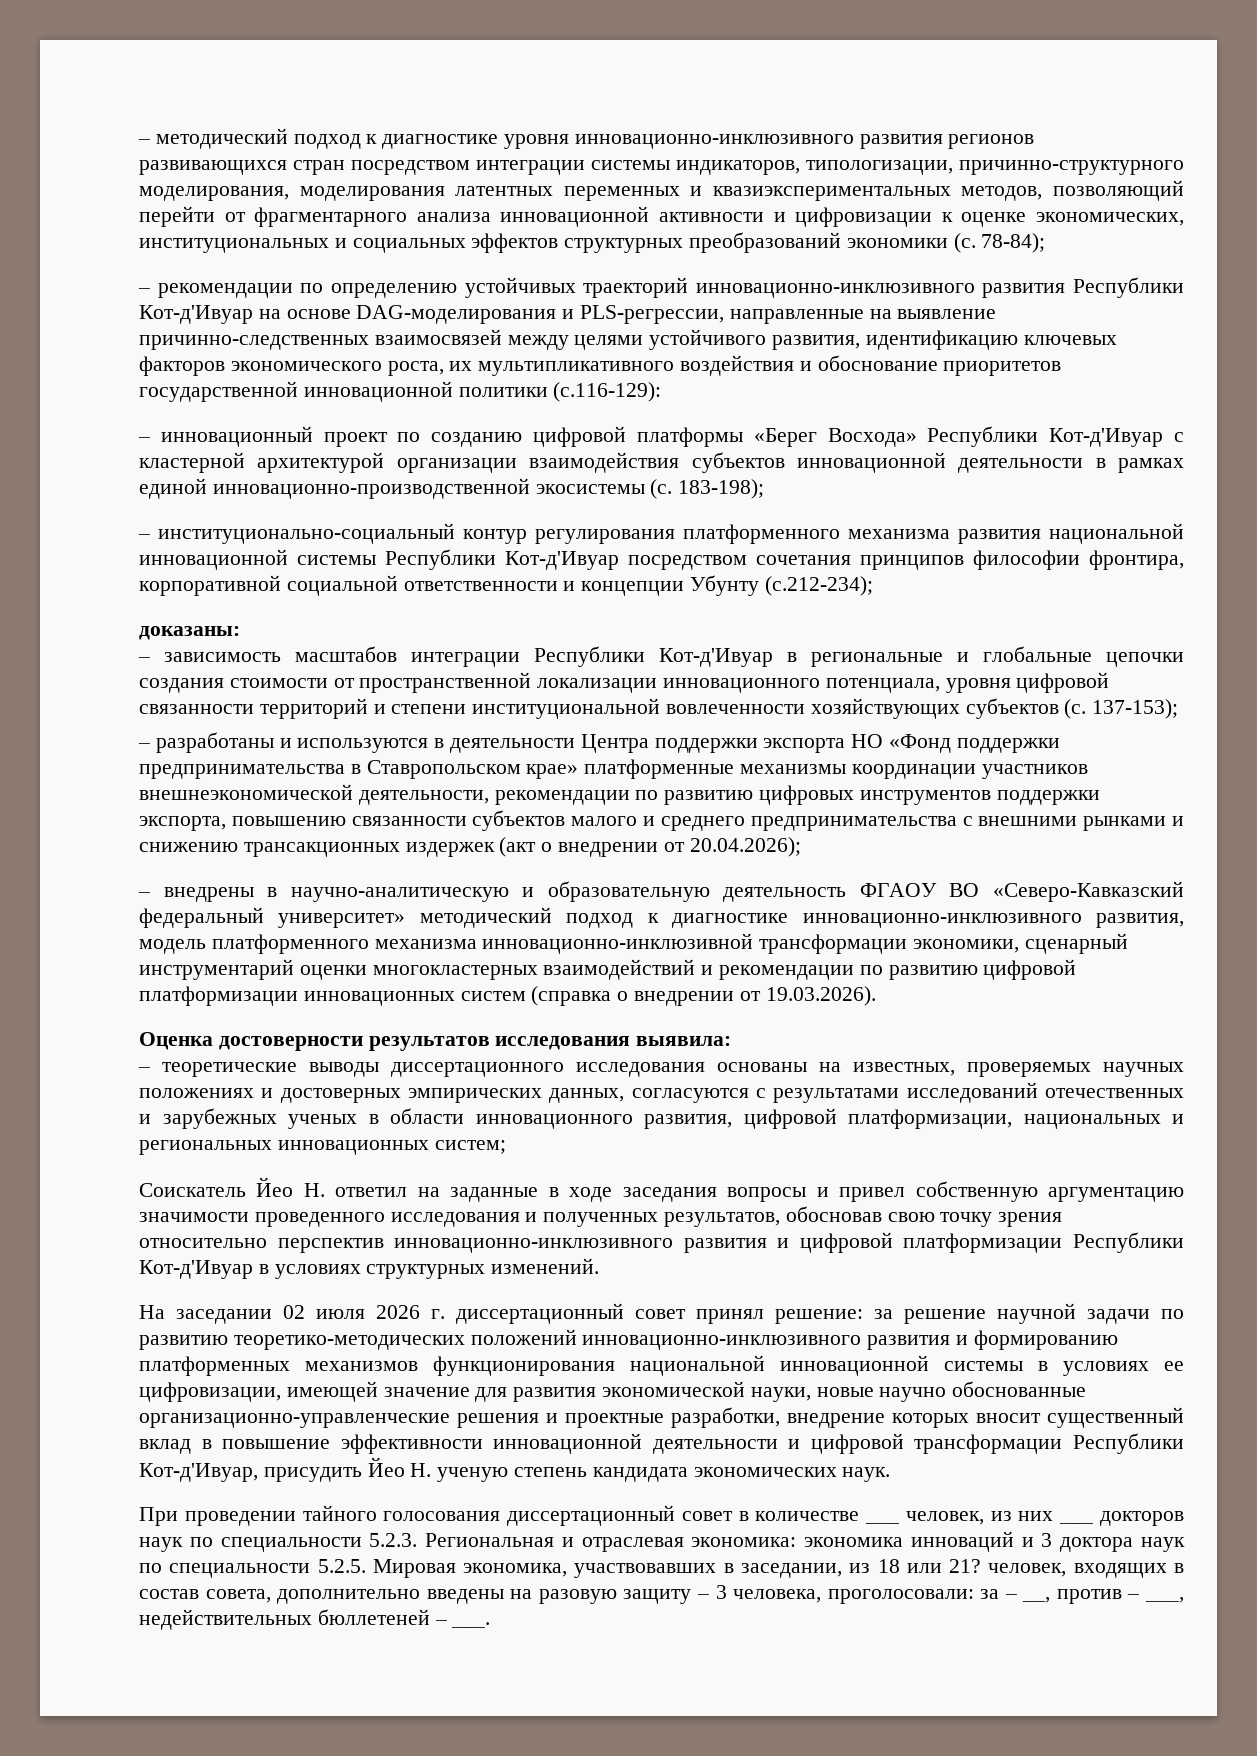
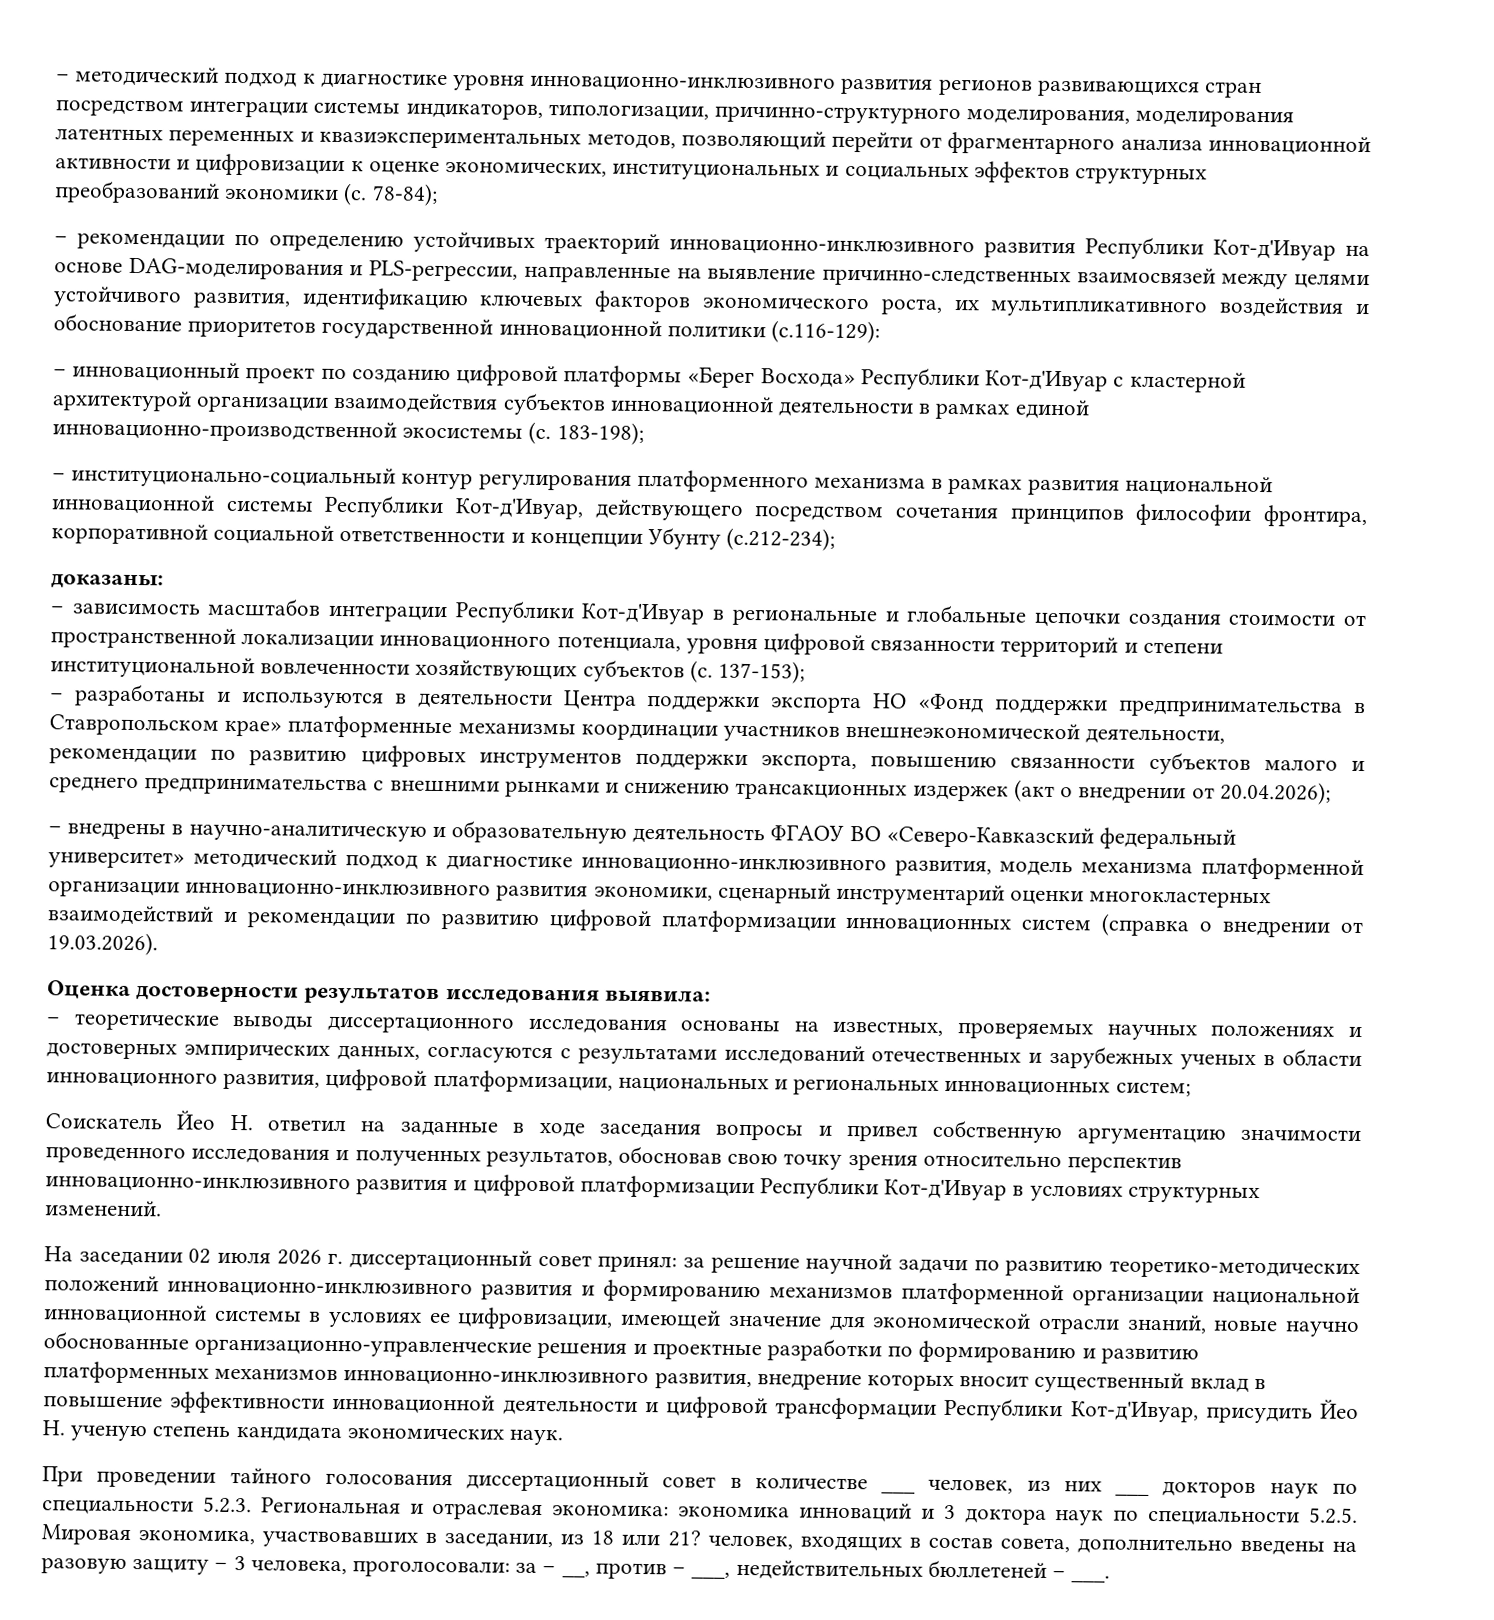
(950, 534) none -> [931,477,1023,495] в рамках
[505,551,619,570] Кот-д'Ивуар -> [454,498,744,521] Кот-д'Ивуар, действующего
[211,933,908,954] платформенного механизма инновационно-инклюзивной трансформации -> [1081,857,1364,881] [48,880,589,902] механизма платформенной организации инновационно-инклюзивного развития
[696,1309,863,1324] принял решение: -> [597,1255,678,1273] принял:
[139,1356,615,1376] платформенных механизмов функционирования -> [769,1282,1204,1307] механизмов платформенной организации
[513,1381,811,1402] развития экономической науки, -> [872,1312,1207,1335] экономической отрасли знаний,
[671,1407,780,1428] разработки, -> [767,1338,1199,1365] [43,1361,752,1390] разработки по формированию и развитию платформенных механизмов инновационно-инклюзивного развития,

